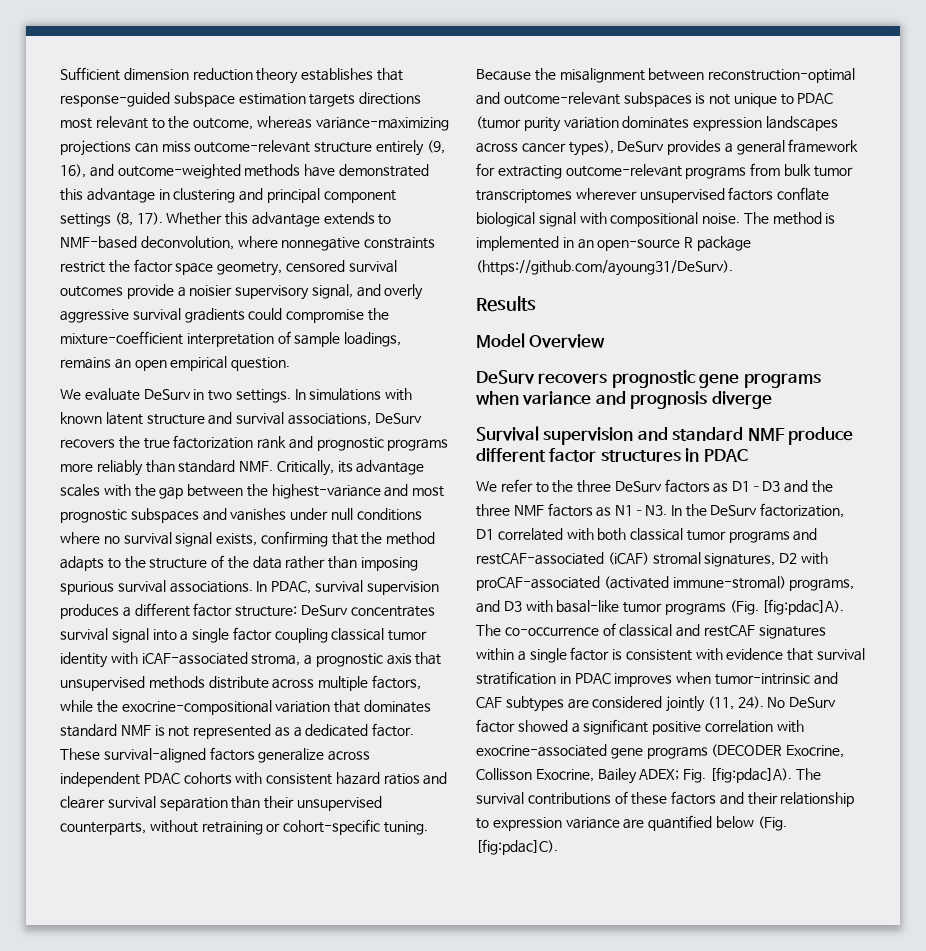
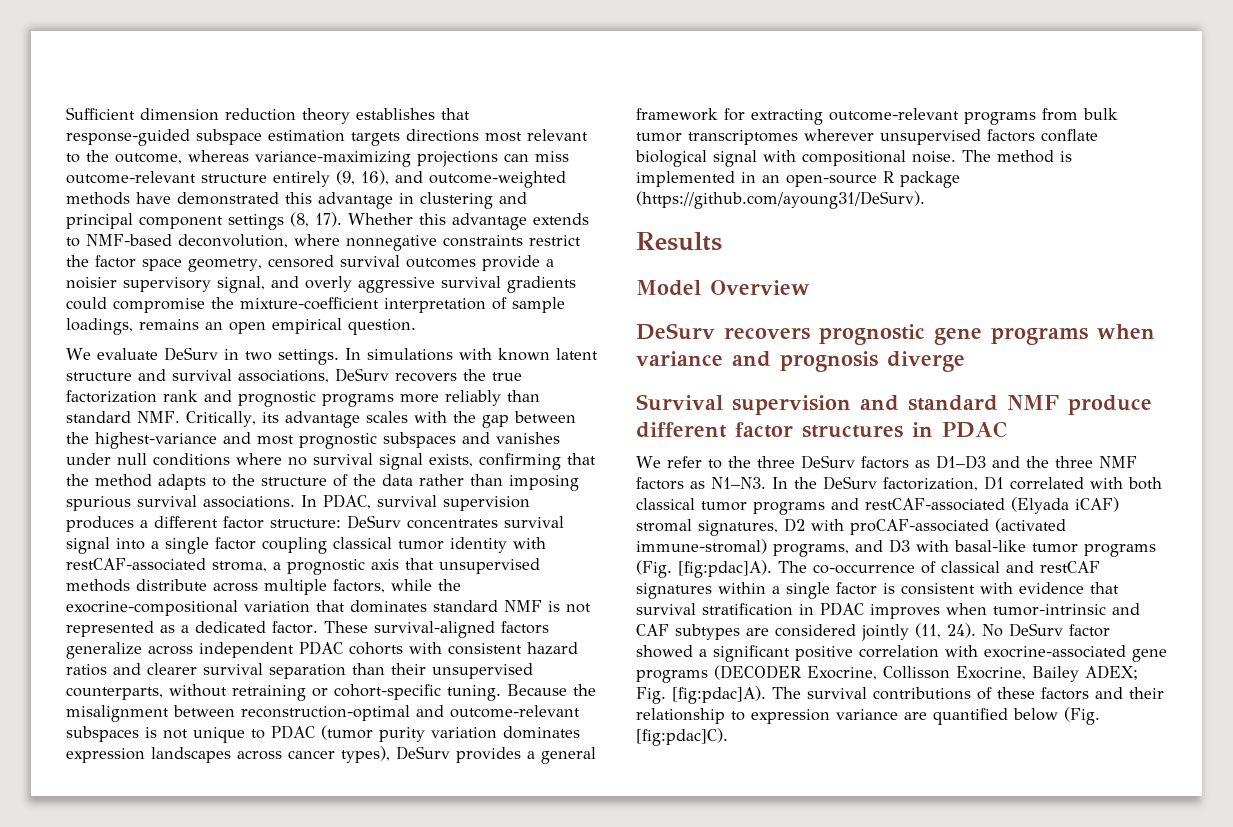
[141,652,248,665] iCAF-associated -> [66,558,206,571] restCAF-associated
[607,552,649,565] (iCAF) -> [1011,497,1119,514] (Elyada iCAF)

